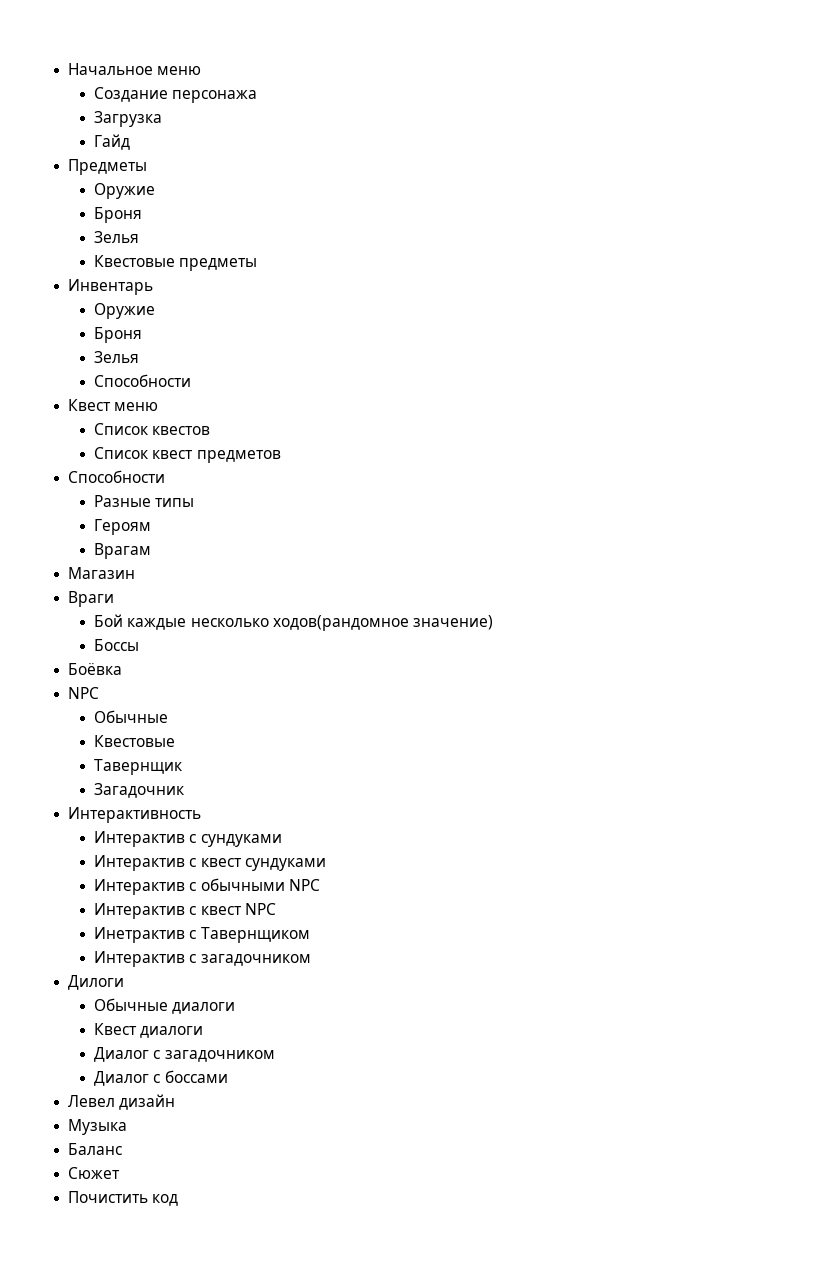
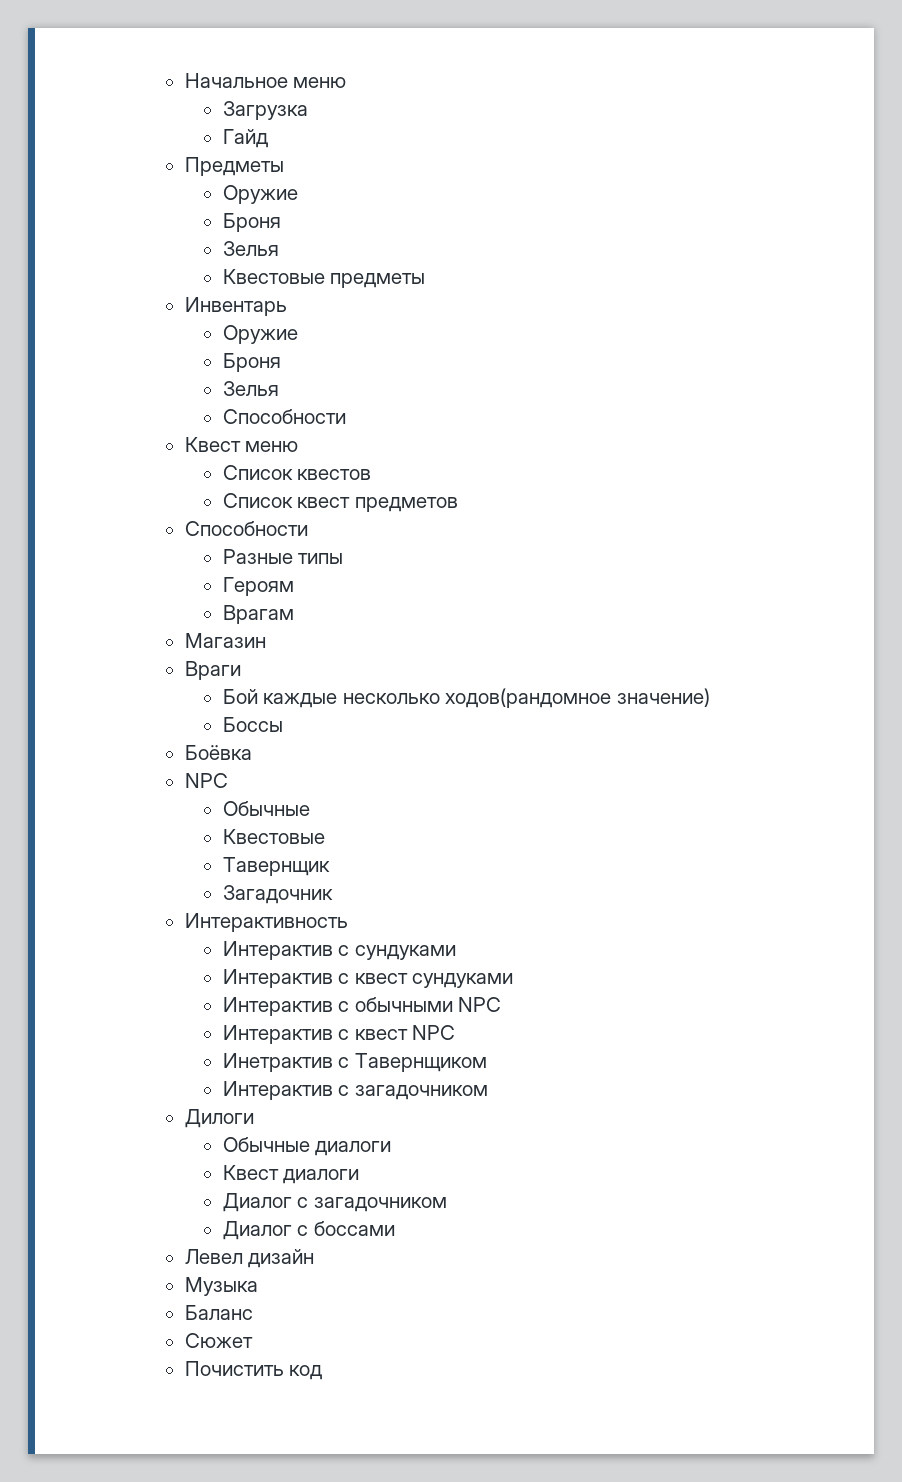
[94,87,258,103] // Создание персонажа -> (347, 82) none

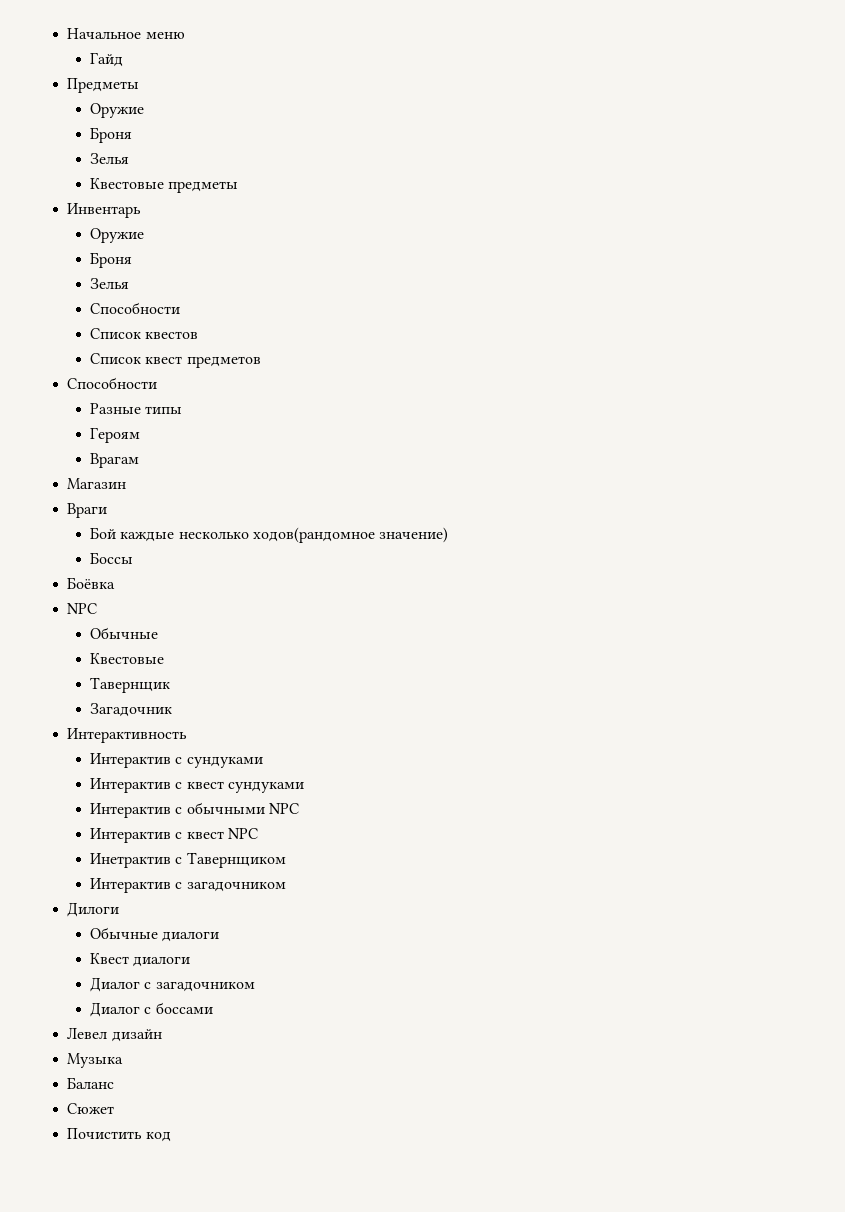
[222,101,308,120] // Загрузка -> (185, 35) none
[184,437,299,452] // Квест меню -> (180, 308) none

